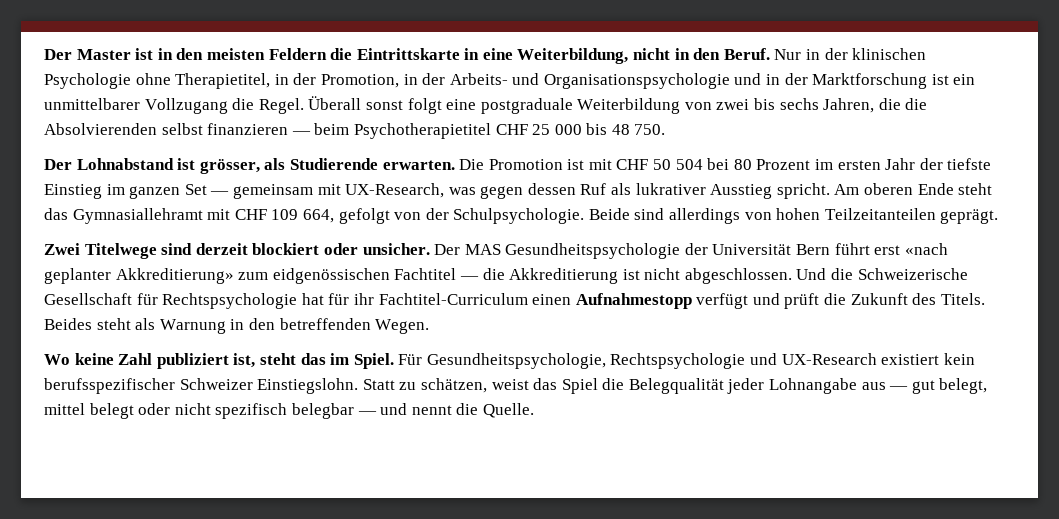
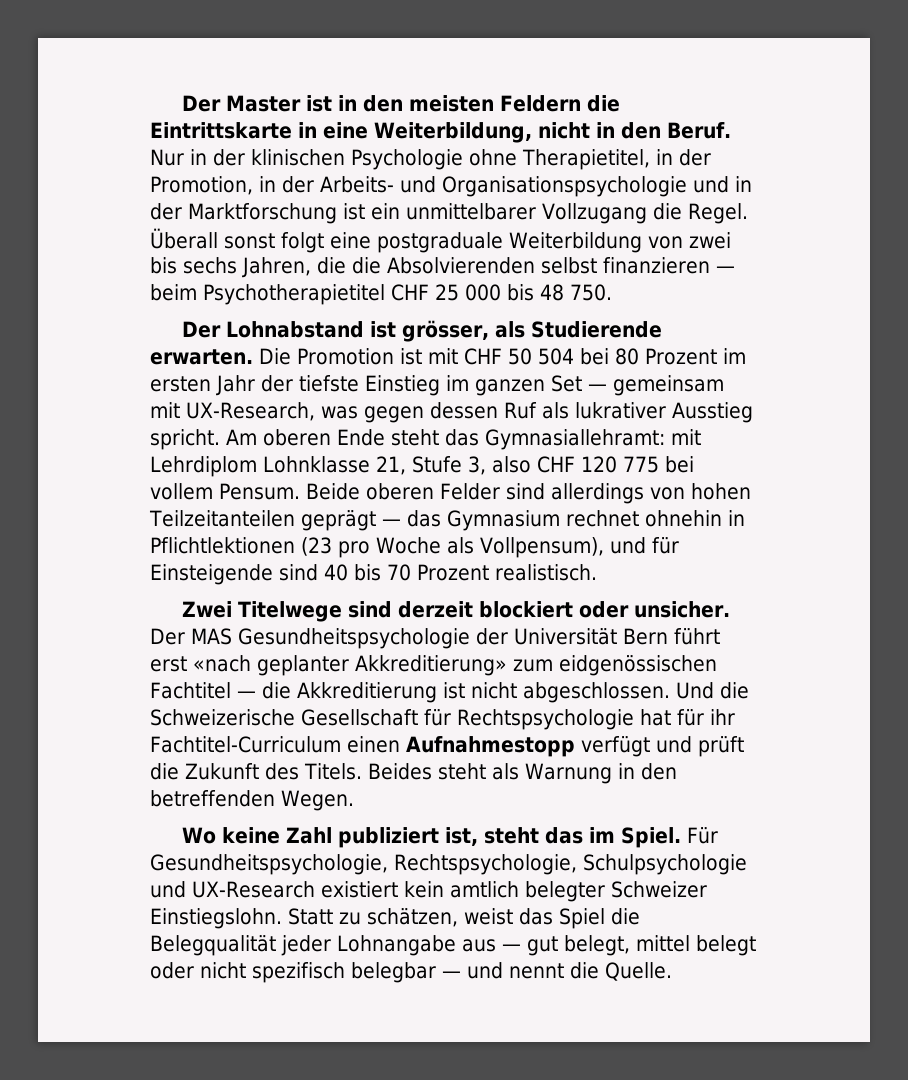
[72,208,630,224] Gymnasiallehramt mit CHF 109 664, gefolgt von der Schulpsychologie. Beide -> [485,429,701,450] [150,456,694,477] [150,483,500,500] Gymnasiallehramt: mit Lehrdiplom Lohnklasse 21, Stufe 3, also CHF 120 775 bei vollem Pensum. Beide oberen Felder
[940,209,999,224] geprägt. -> [300,510,745,531] [150,537,679,558] [150,564,597,585] geprägt — das Gymnasium rechnet ohnehin in Pflichtlektionen (23 pro Woche als Vollpensum), und für Einsteigende sind 40 bis 70 Prozent realistisch.
[610,353,746,369] Rechtspsychologie -> [394,854,747,875] Rechtspsychologie, Schulpsychologie
[44,378,175,394] berufsspezifischer -> [449,881,605,902] amtlich belegter

